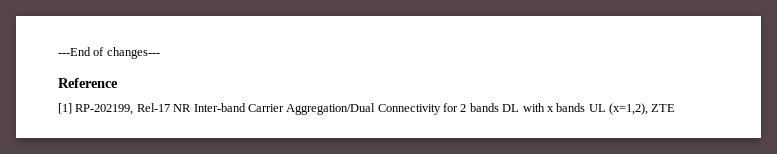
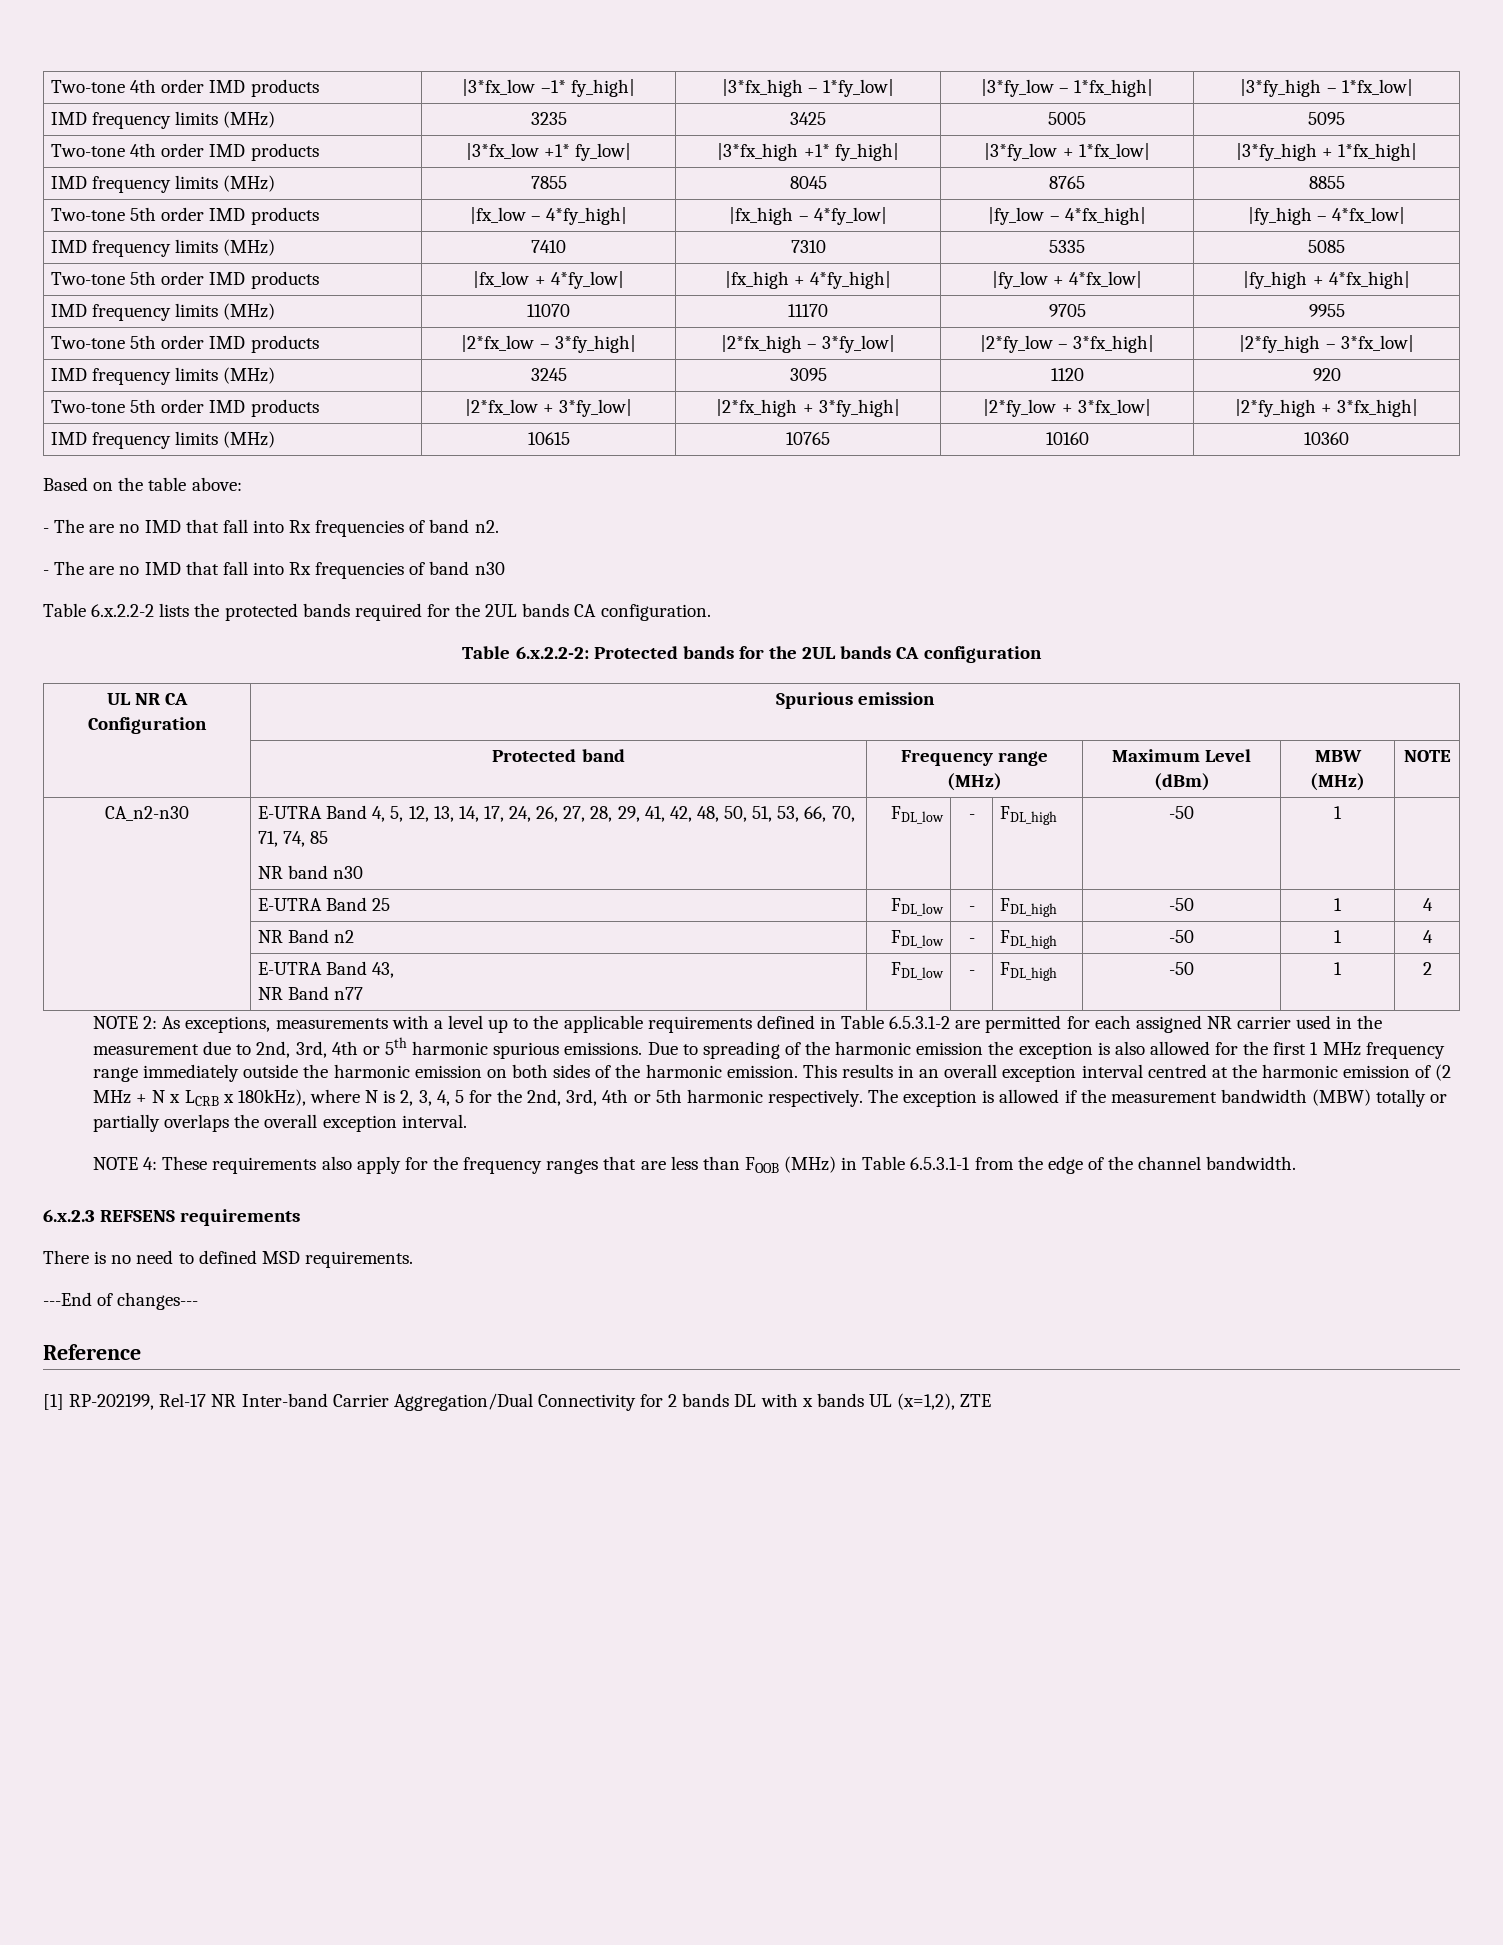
(58, 51) none -> [51,79,319,97] [462,79,635,97] [721,79,895,97] [980,79,1154,97] [1240,79,1413,97] [51,111,276,129] [530,112,567,125] [790,112,826,125] [1048,112,1086,125] [1308,112,1345,125] [51,143,319,161] [465,143,632,161] [717,143,899,161] [984,143,1150,161] [1235,143,1418,161] [51,175,276,193] [530,176,567,189] [789,176,827,189] [1049,176,1085,189] [1308,176,1345,189] [51,207,319,225] [469,207,628,225] [729,207,887,225] [988,207,1146,225] [1247,207,1406,225] [51,239,276,257] [531,240,566,253] [790,240,826,253] [1049,240,1085,253] [1308,240,1345,253] [51,271,319,289] [473,271,624,289] [724,271,892,289] [991,271,1143,289] [1243,271,1410,289] [51,303,276,321] [527,304,570,317] [788,304,828,317] [1048,304,1086,317] [1308,304,1345,317] [51,335,319,353] [461,335,636,353] [720,335,896,353] [979,335,1155,353] [1239,335,1414,353] [51,367,276,385] [530,368,567,381] [789,368,827,381] [1050,368,1084,381] [1312,368,1341,381] [51,399,319,417] [464,399,633,417] [716,399,900,417] [983,399,1151,417] [1234,399,1419,417] [51,431,276,449] [527,432,570,445] [786,432,830,445] [1045,432,1089,445] [1304,432,1349,445] [43,477,242,491] [43,519,499,537] [43,561,505,579] [43,603,711,621] [462,646,1042,663] [106,693,189,705] [88,717,207,734] [775,692,936,709] [492,749,625,762] [900,750,1049,766] [947,773,1002,791] [1111,749,1252,762] [1153,773,1210,791] [1314,750,1362,762] [1310,773,1365,791] [1403,750,1451,762] [105,806,189,821] [258,805,855,822] [258,831,329,847] [258,865,364,879] [890,806,944,824] [968,814,975,819] [1000,806,1058,825] [1169,806,1194,819] [1334,806,1342,819] [258,897,391,911] [890,898,944,916] [968,906,975,911] [1000,898,1058,917] [1169,898,1194,911] [1334,898,1342,911] [1422,898,1433,911] [258,929,355,943] [890,930,944,948] [968,938,975,943] [1000,930,1058,949] [1169,930,1194,943] [1334,930,1342,943] [1422,930,1433,943] [258,961,395,978] [258,986,364,1000] [890,962,944,980] [968,970,975,975] [1000,962,1058,981] [1169,962,1194,975] [1334,962,1342,975] [1422,962,1432,975] [93,1015,1383,1033] [93,1037,1445,1059] [93,1064,1452,1082] [93,1089,1448,1107] [93,1114,467,1132] [93,1156,1297,1174] [43,1209,301,1226] [43,1250,413,1268] Two-tone 4th order IMD products | |3*fx_low –1* fy_high| | |3*fx_high – 1*fy_low| | |3*fy_low – 1*fx_high| | |3*fy_high – 1*fx_low| // IMD frequency limits (MHz) | 3235 | 3425 | 5005 | 5095 // Two-tone 4th order IMD products | |3*fx_low +1* fy_low| | |3*fx_high +1* fy_high| | |3*fy_low + 1*fx_low| | |3*fy_high + 1*fx_high| // IMD frequency limits (MHz) | 7855 | 8045 | 8765 | 8855 // Two-tone 5th order IMD products | |fx_low – 4*fy_high| | |fx_high – 4*fy_low| | |fy_low – 4*fx_high| | |fy_high – 4*fx_low| // IMD frequency limits (MHz) | 7410 | 7310 | 5335 | 5085 // Two-tone 5th order IMD products | |fx_low + 4*fy_low| | |fx_high + 4*fy_high| | |fy_low + 4*fx_low| | |fy_high + 4*fx_high| // IMD frequency limits (MHz) | 11070 | 11170 | 9705 | 9955 // Two-tone 5th order IMD products | |2*fx_low – 3*fy_high| | |2*fx_high – 3*fy_low| | |2*fy_low – 3*fx_high| | |2*fy_high – 3*fx_low| // IMD frequency limits (MHz) | 3245 | 3095 | 1120 | 920 // Two-tone 5th order IMD products | |2*fx_low + 3*fy_low| | |2*fx_high + 3*fy_high| | |2*fy_low + 3*fx_low| | |2*fy_high + 3*fx_high| // IMD frequency limits (MHz) | 10615 | 10765 | 10160 | 10360 // Based on the table above: // - The are no IMD that fall into Rx frequencies of band n2. // - The are no IMD that fall into Rx frequencies of band n30 // Table 6.x.2.2-2 lists the protected bands required for the 2UL bands CA configuration. // Table 6.x.2.2-2: Protected bands for the 2UL bands CA configuration // UL NR CA Configuration | Spurious emission // | Protected band | Frequency range (MHz) | Maximum Level (dBm) | MBW (MHz) | NOTE // CA_n2-n30 | E-UTRA Band 4, 5, 12, 13, 14, 17, 24, 26, 27, 28, 29, 41, 42, 48, 50, 51, 53, 66, 70, 71, 74, 85 // NR band n30 | FDL_low | - | FDL_high | -50 | 1 | // | E-UTRA Band 25 | FDL_low | - | FDL_high | -50 | 1 | 4 // | NR Band n2 | FDL_low | - | FDL_high | -50 | 1 | 4 // | E-UTRA Band 43, // NR Band n77 | FDL_low | - | FDL_high | -50 | 1 | 2 // NOTE 2: As exceptions, measurements with a level up to the applicable requirements defined in Table 6.5.3.1-2 are permitted for each assigned NR carrier used in the measurement due to 2nd, 3rd, 4th or 5th harmonic spurious emissions. Due to spreading of the harmonic emission the exception is also allowed for the first 1 MHz frequency range immediately outside the harmonic emission on both sides of the harmonic emission. This results in an overall exception interval centred at the harmonic emission of (2 MHz + N x LCRB x 180kHz), where N is 2, 3, 4, 5 for the 2nd, 3rd, 4th or 5th harmonic respectively. The exception is allowed if the measurement bandwidth (MBW) totally or partially overlaps the overall exception interval. // NOTE 4: These requirements also apply for the frequency ranges that are less than FOOB (MHz) in Table 6.5.3.1-1 from the edge of the channel bandwidth. // 6.x.2.3 REFSENS requirements // There is no need to defined MSD requirements. //

